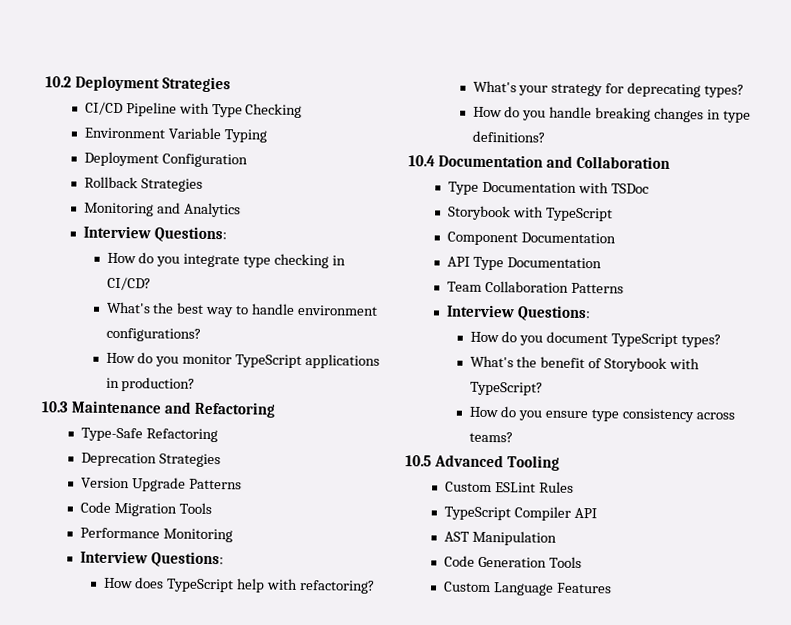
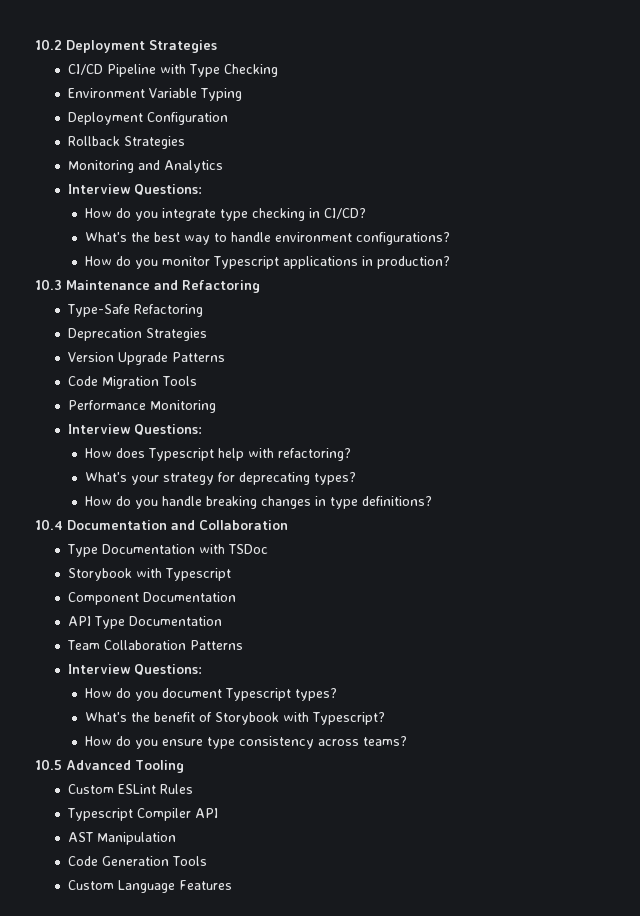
[235,354,303,368] TypeScript -> [213,256,280,269] Typescript
[166,578,235,593] TypeScript -> [148,448,215,461] Typescript
[545,207,613,222] TypeScript -> [164,568,231,581] Typescript
[611,333,679,348] TypeScript -> [225,688,292,701] Typescript
[469,381,543,396] TypeScript? -> [312,712,386,725] Typescript?
[443,506,511,521] TypeScript -> [66,808,133,821] Typescript

